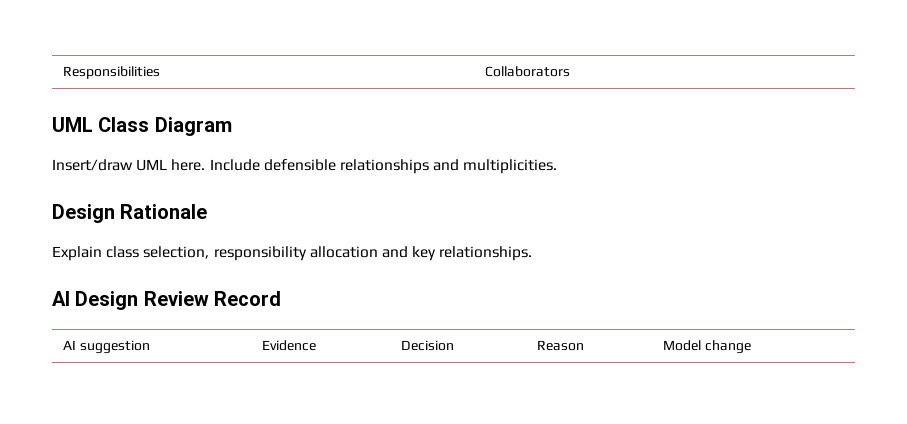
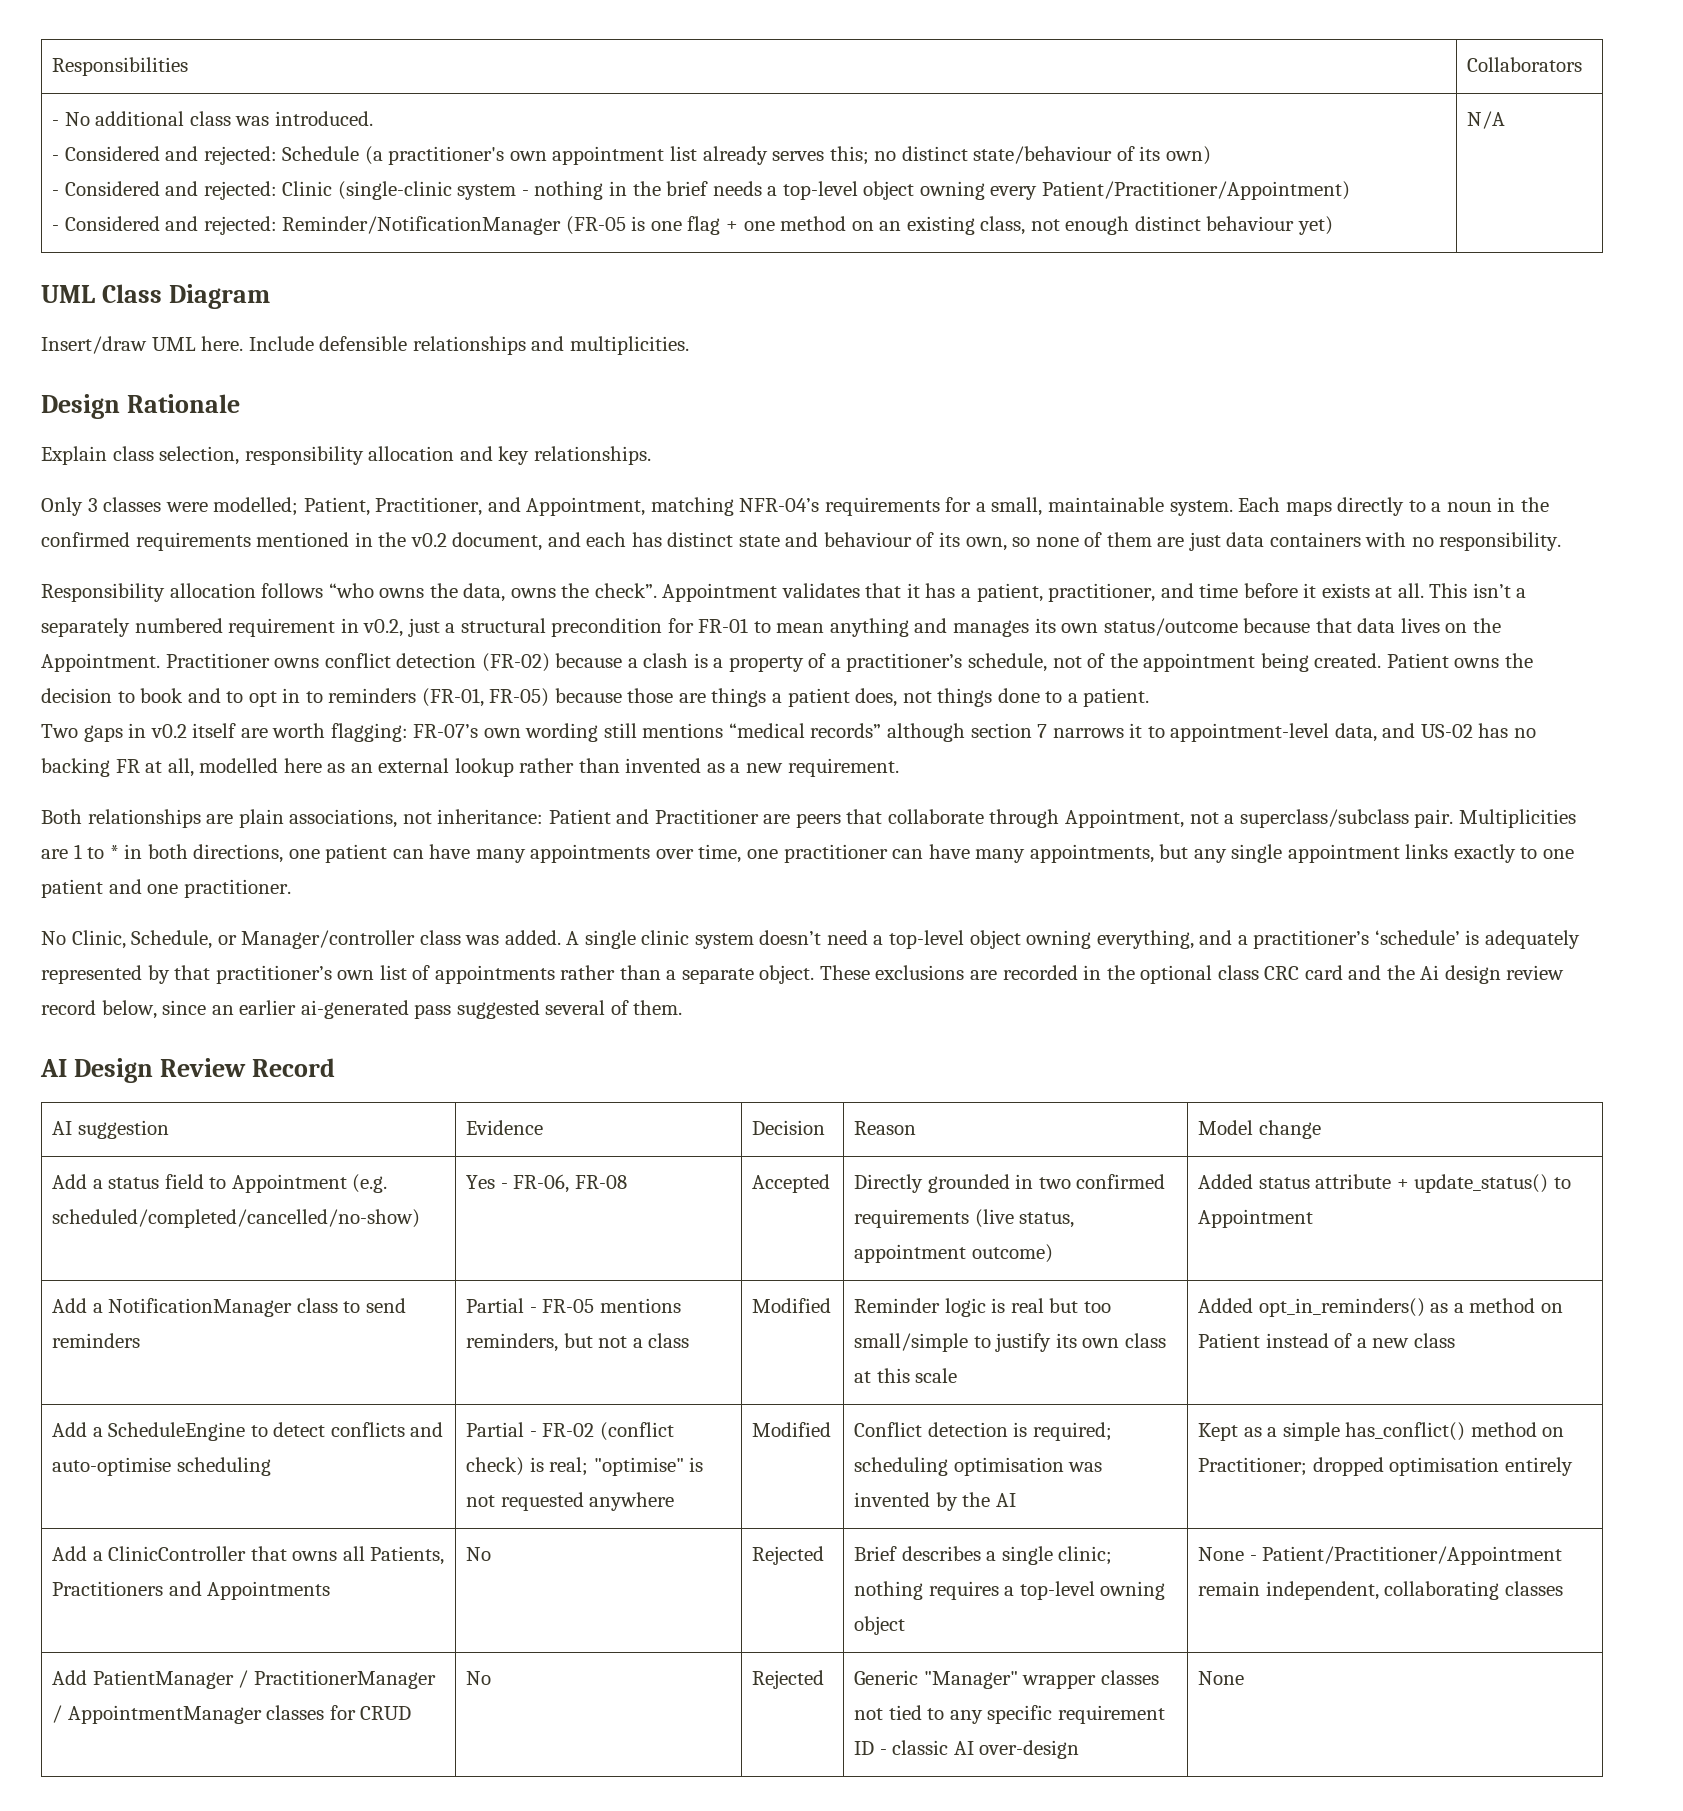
(570, 71) none -> [52,111,373,126] [52,146,1211,165] [52,181,1350,200] [52,216,1333,235] [1467,111,1506,129] // - No additional class was introduced. // - Considered and rejected: Schedule (a practitioner's own appointment list already serves this; no distinct state/behaviour of its own) // - Considered and rejected: Clinic (single-clinic system - nothing in the brief needs a top-level object owning every Patient/Practitioner/Appointment) // - Considered and rejected: Reminder/NotificationManager (FR-05 is one flag + one method on an existing class, not enough distinct behaviour yet) | N/A
(533, 253) none -> [41,497,1549,516] [41,532,1562,551] [41,583,1527,602] [41,618,1501,637] [41,653,1533,672] [41,688,1150,707] [41,723,1536,742] [41,758,899,777] [41,809,1576,828] [41,844,1574,863] [41,879,291,898] [41,930,1580,949] [41,965,1565,984] [41,1000,683,1019] // Only 3 classes were modelled; Patient, Practitioner, and Appointment, matching NFR-04’s requirements for a small, maintainable system. Each maps directly to a noun in the confirmed requirements mentioned in the v0.2 document, and each has distinct state and behaviour of its own, so none of them are just data containers with no responsibility. // Responsibility allocation follows “who owns the data, owns the check”. Appointment validates that it has a patient, practitioner, and time before it exists at all. This isn’t a separately numbered requirement in v0.2, just a structural precondition for FR-01 to mean anything and manages its own status/outcome because that data lives on the Appointment. Practitioner owns conflict detection (FR-02) because a clash is a property of a practitioner’s schedule, not of the appointment being created. Patient owns the decision to book and to opt in to reminders (FR-01, FR-05) because those are things a patient does, not things done to a patient. // Two gaps in v0.2 itself are worth flagging: FR-07’s own wording still mentions “medical records” although section 7 narrows it to appointment-level data, and US-02 has no backing FR at all, modelled here as an external lookup rather than invented as a new requirement. // Both relationships are plain associations, not inheritance: Patient and Practitioner are peers that collaborate through Appointment, not a superclass/subclass pair. Multiplicities are 1 to * in both directions, one patient can have many appointments over time, one practitioner can have many appointments, but any single appointment links exactly to one patient and one practitioner. // No Clinic, Schedule, or Manager/controller class was added. A single clinic system doesn’t need a top-level object owning everything, and a practitioner’s ‘schedule’ is adequately represented by that practitioner’s own list of appointments rather than a separate object. These exclusions are recorded in the optional class CRC card and the Ai design review record below, since an earlier ai-generated pass suggested several of them.
(751, 347) none -> [52,1174,388,1193] [52,1209,421,1228] [466,1174,627,1193] [752,1174,831,1193] [854,1174,1166,1193] [854,1209,1075,1228] [854,1244,1053,1263] [1198,1174,1571,1193] [1198,1209,1314,1228] [52,1298,406,1317] [52,1333,141,1348] [466,1298,681,1313] [466,1333,690,1352] [752,1298,832,1313] [854,1298,1111,1317] [854,1333,1166,1352] [854,1368,958,1383] [1198,1298,1563,1317] [1198,1333,1455,1348] [52,1422,444,1441] [52,1457,271,1476] [466,1422,674,1441] [466,1457,704,1476] [466,1492,675,1511] [752,1422,832,1437] [854,1422,1112,1441] [854,1457,1103,1476] [854,1492,1016,1511] [1198,1422,1565,1441] [1198,1457,1573,1476] [52,1546,445,1565] [52,1581,331,1600] [466,1547,492,1561] [752,1546,825,1565] [854,1546,1113,1565] [854,1581,1166,1600] [854,1616,906,1635] [1198,1546,1563,1565] [1198,1581,1563,1600] [52,1670,436,1689] [52,1705,412,1724] [466,1671,492,1685] [752,1670,825,1689] [854,1670,1159,1689] [854,1705,1165,1724] [854,1740,1080,1759] [1198,1671,1245,1685] // Add a status field to Appointment (e.g. scheduled/completed/cancelled/no-show) | Yes - FR-06, FR-08 | Accepted | Directly grounded in two confirmed requirements (live status, appointment outcome) | Added status attribute + update_status() to Appointment // Add a NotificationManager class to send reminders | Partial - FR-05 mentions reminders, but not a class | Modified | Reminder logic is real but too small/simple to justify its own class at this scale | Added opt_in_reminders() as a method on Patient instead of a new class // Add a ScheduleEngine to detect conflicts and auto-optimise scheduling | Partial - FR-02 (conflict check) is real; "optimise" is not requested anywhere | Modified | Conflict detection is required; scheduling optimisation was invented by the AI | Kept as a simple has_conflict() method on Practitioner; dropped optimisation entirely // Add a ClinicController that owns all Patients, Practitioners and Appointments | No | Rejected | Brief describes a single clinic; nothing requires a top-level owning object | None - Patient/Practitioner/Appointment remain independent, collaborating classes // Add PatientManager / PractitionerManager / AppointmentManager classes for CRUD | No | Rejected | Generic "Manager" wrapper classes not tied to any specific requirement ID - classic AI over-design | None

